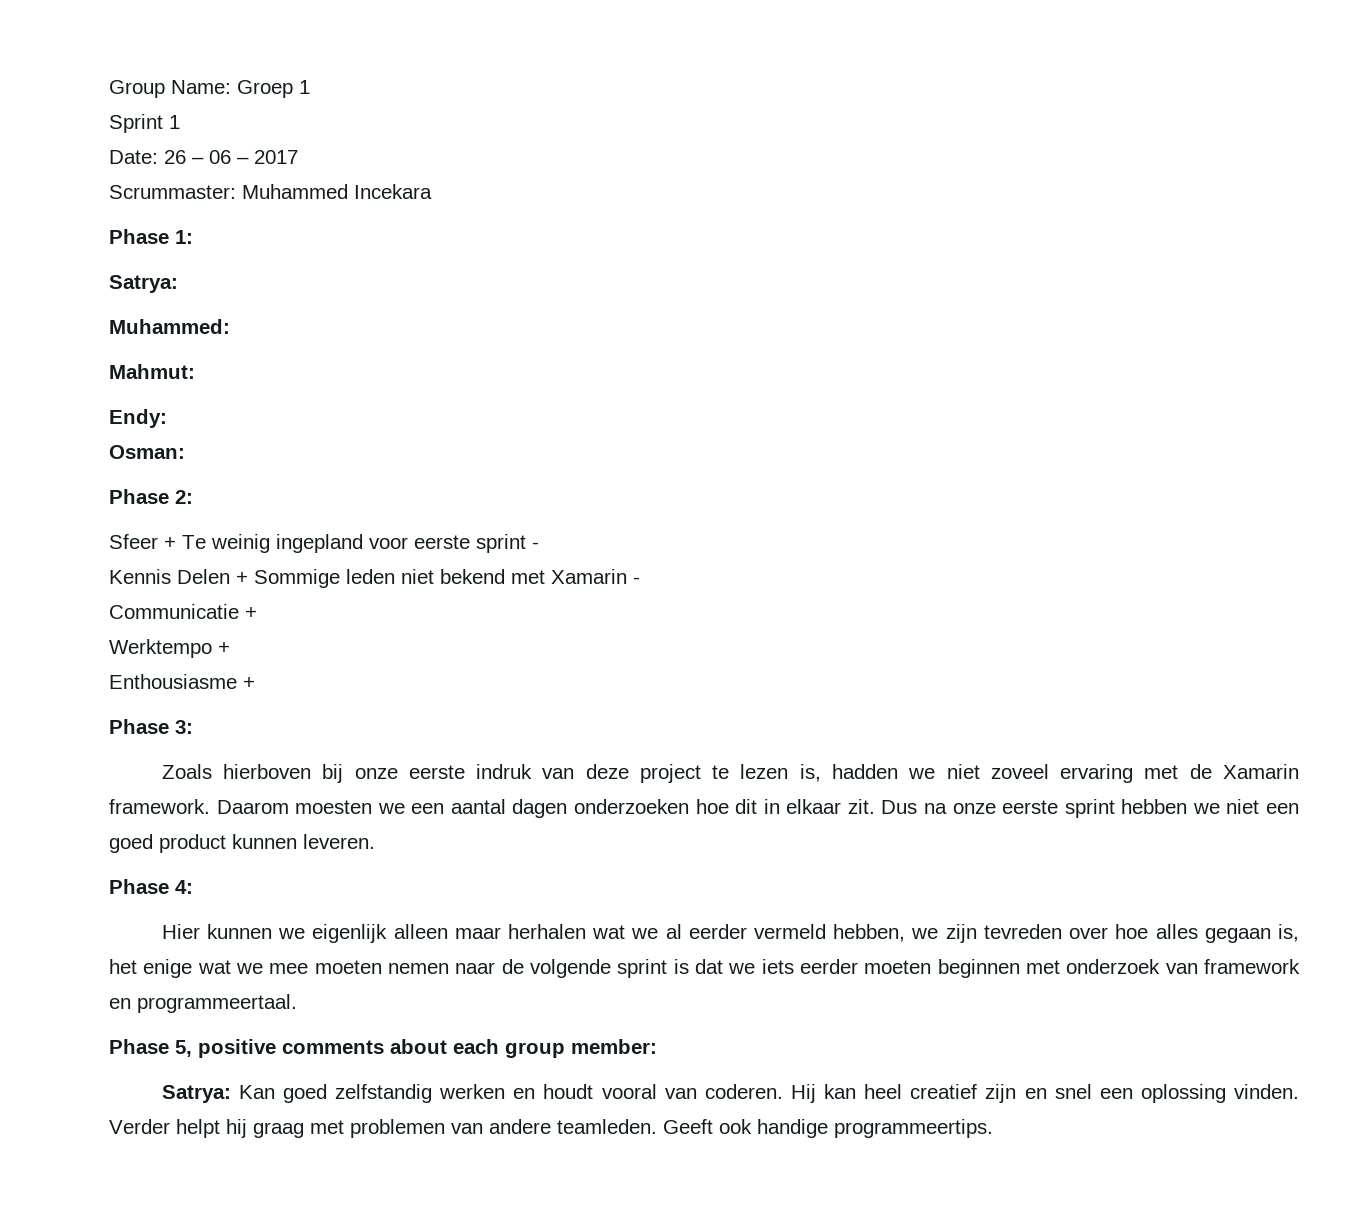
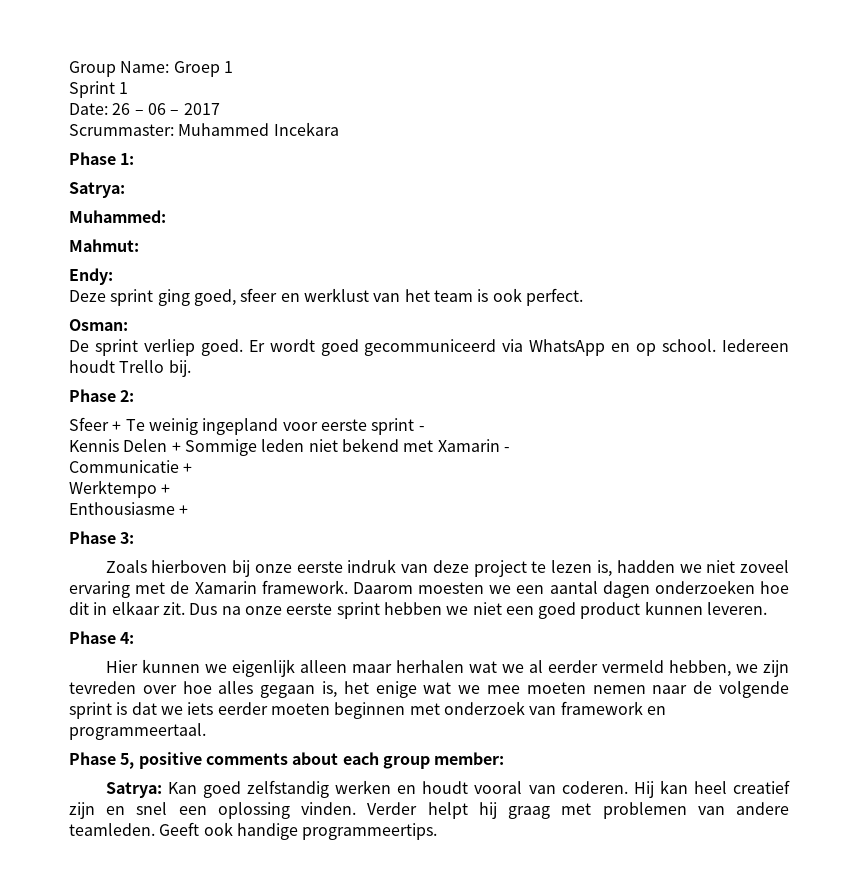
[109,445,185,459] Osman: -> [69,288,583,306] [69,319,128,331] [69,339,789,356] [69,360,191,377] Deze sprint ging goed, sfeer en werklust van het team is ook perfect. // Osman: // De sprint verliep goed. Er wordt goed gecommuniceerd via WhatsApp en op school. Iedereen houdt Trello bij.

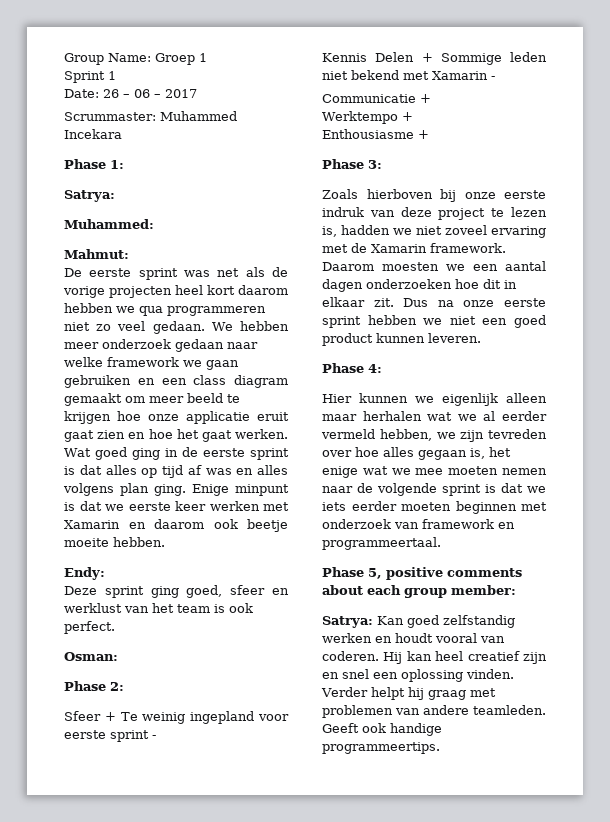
(139, 245) none -> [64,267,288,280] [63,285,288,298] [64,303,266,316] [64,321,289,334] [64,339,258,352] [64,357,239,370] [64,375,288,388] [64,393,240,406] [64,411,289,424] [64,429,288,442] [64,447,289,460] [64,465,288,478] [63,483,289,496] [64,501,289,511] [64,519,288,532] [64,537,165,547] // De eerste sprint was net als de vorige projecten heel kort daarom hebben we qua programmeren niet zo veel gedaan. We hebben meer onderzoek gedaan naar welke framework we gaan gebruiken en een class diagram gemaakt om meer beeld te krijgen hoe onze applicatie eruit gaat zien en hoe het gaat werken. Wat goed ging in de eerste sprint is dat alles op tijd af was en alles volgens plan ging. Enige minpunt is dat we eerste keer werken met Xamarin en daarom ook beetje moeite hebben.
[69,339,789,356] [69,360,191,377] // De sprint verliep goed. Er wordt goed gecommuniceerd via WhatsApp en op school. Iedereen houdt Trello bij. -> (118, 656) none

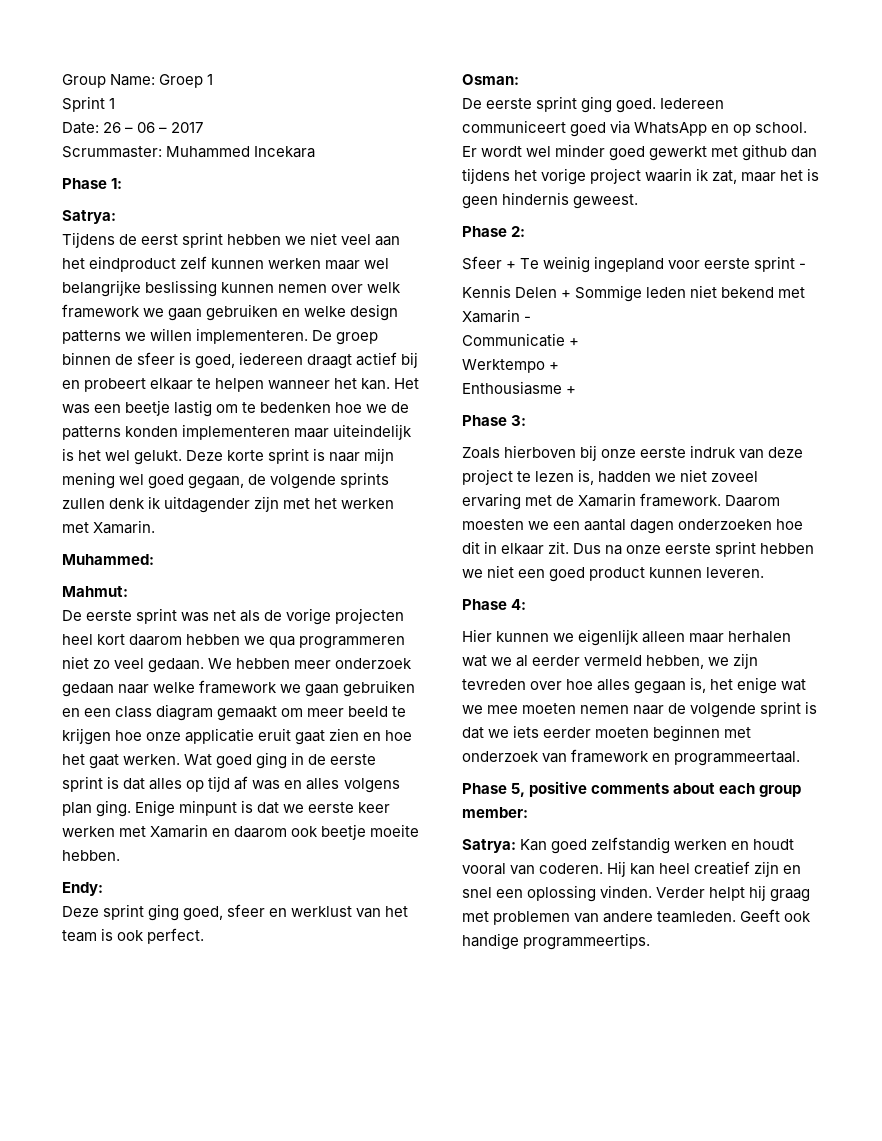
(115, 196) none -> [62,232,401,248] [62,256,390,272] [62,280,402,297] [62,304,399,321] [62,328,379,345] [62,352,419,369] [62,378,420,392] [62,400,410,417] [62,424,413,440] [62,448,395,465] [62,472,390,489] [62,496,395,513] [62,520,156,534] // Tijdens de eerst sprint hebben we niet veel aan het eindproduct zelf kunnen werken maar wel belangrijke beslissing kunnen nemen over welk framework we gaan gebruiken en welke design patterns we willen implementeren. De groep binnen de sfeer is goed, iedereen draagt actief bij en probeert elkaar te helpen wanneer het kan. Het was een beetje lastig om te bedenken hoe we de patterns konden implementeren maar uiteindelijk is het wel gelukt. Deze korte sprint is naar mijn mening wel goed gegaan, de volgende sprints zullen denk ik uitdagender zijn met het werken met Xamarin.
(118, 656) none -> [462,96,725,113] [462,120,808,137] [462,144,818,161] [462,168,820,185] [462,192,639,209] // De eerste sprint ging goed. Iedereen communiceert goed via WhatsApp en op school. Er wordt wel minder goed gewerkt met github dan tijdens het vorige project waarin ik zat, maar het is geen hindernis geweest.

